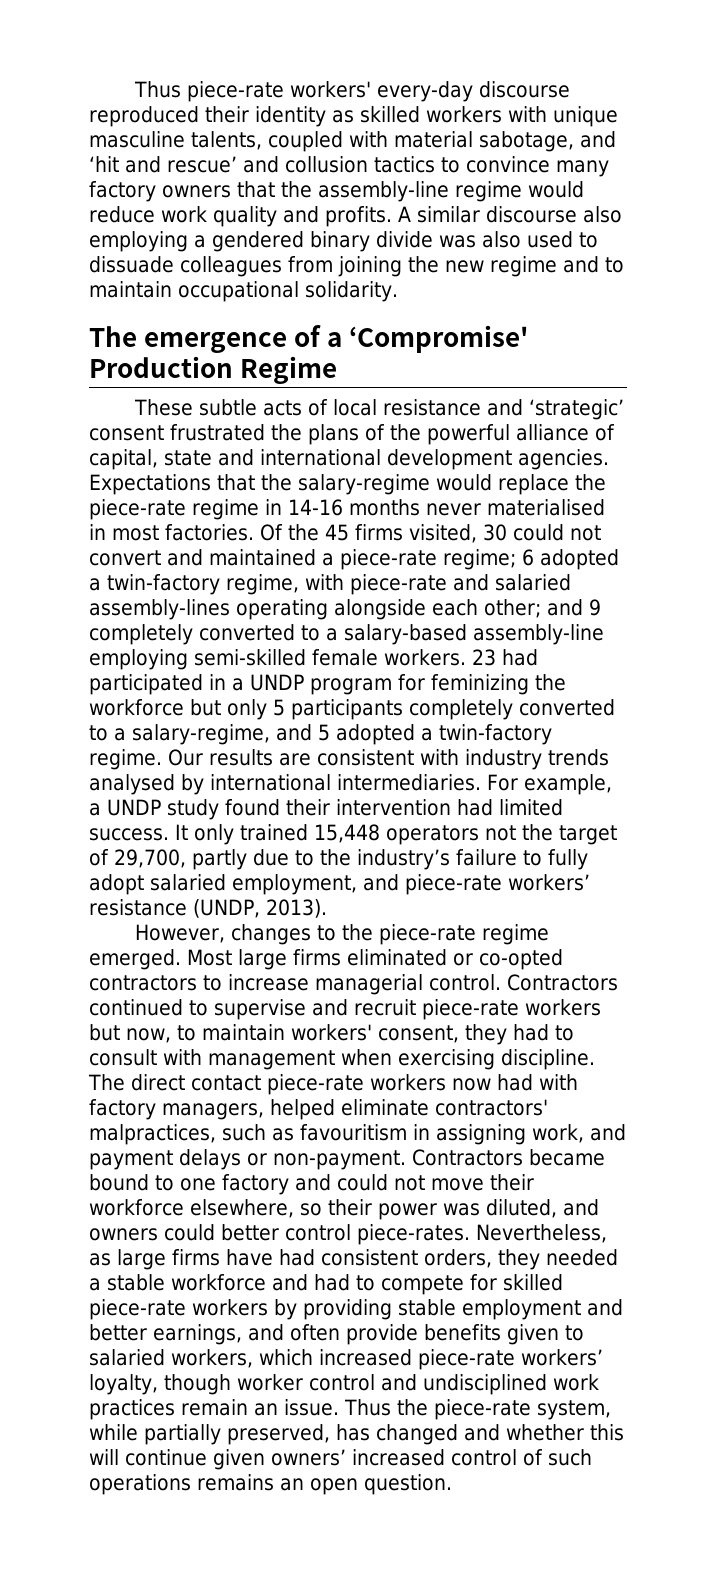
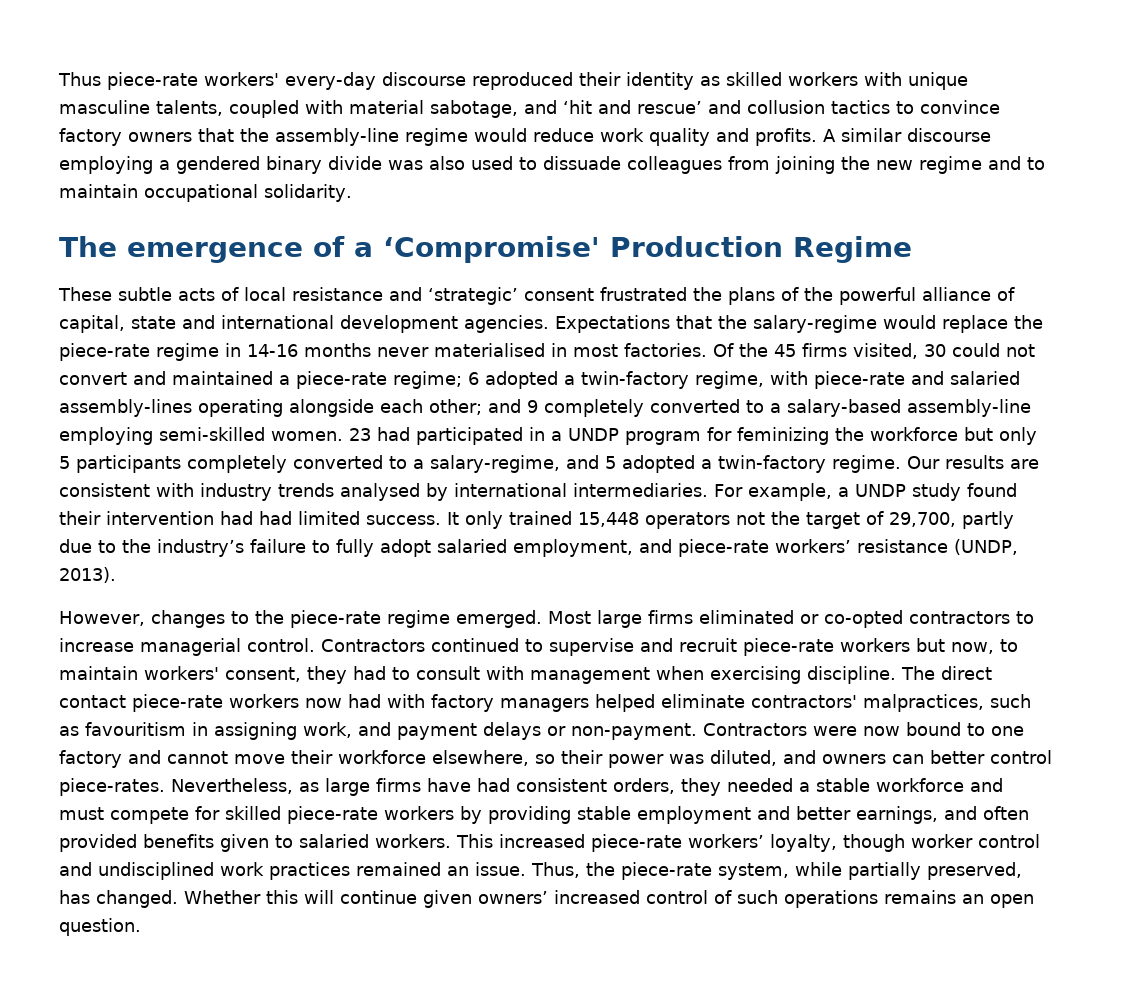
[556,160,609,177] many -> (1000, 107) none
[583,206,622,223] also -> (991, 135) none
[312,649,466,666] female workers. -> [271,431,343,441] women.
(493, 807) none -> [259,511,292,525] had
[162,1103,264,1120] managers, -> [500,698,589,712] managers
[529,1149,605,1166] became -> [813,726,900,736] were now
[337,1174,425,1191] could not -> [167,751,228,764] cannot
[164,1224,215,1241] could -> [892,754,924,764] can
[314,1274,375,1291] had to -> [59,807,104,820] must
[346,1324,418,1345] provide -> [59,834,137,852] provided
[171,1349,313,1368] workers, which -> [375,834,493,848] workers. This
[181,1399,248,1416] remain -> [356,862,441,876] remained
[344,1399,391,1416] Thus -> [531,862,580,878] Thus,
[376,1424,584,1445] changed and whether -> [96,890,261,908] changed. Whether

